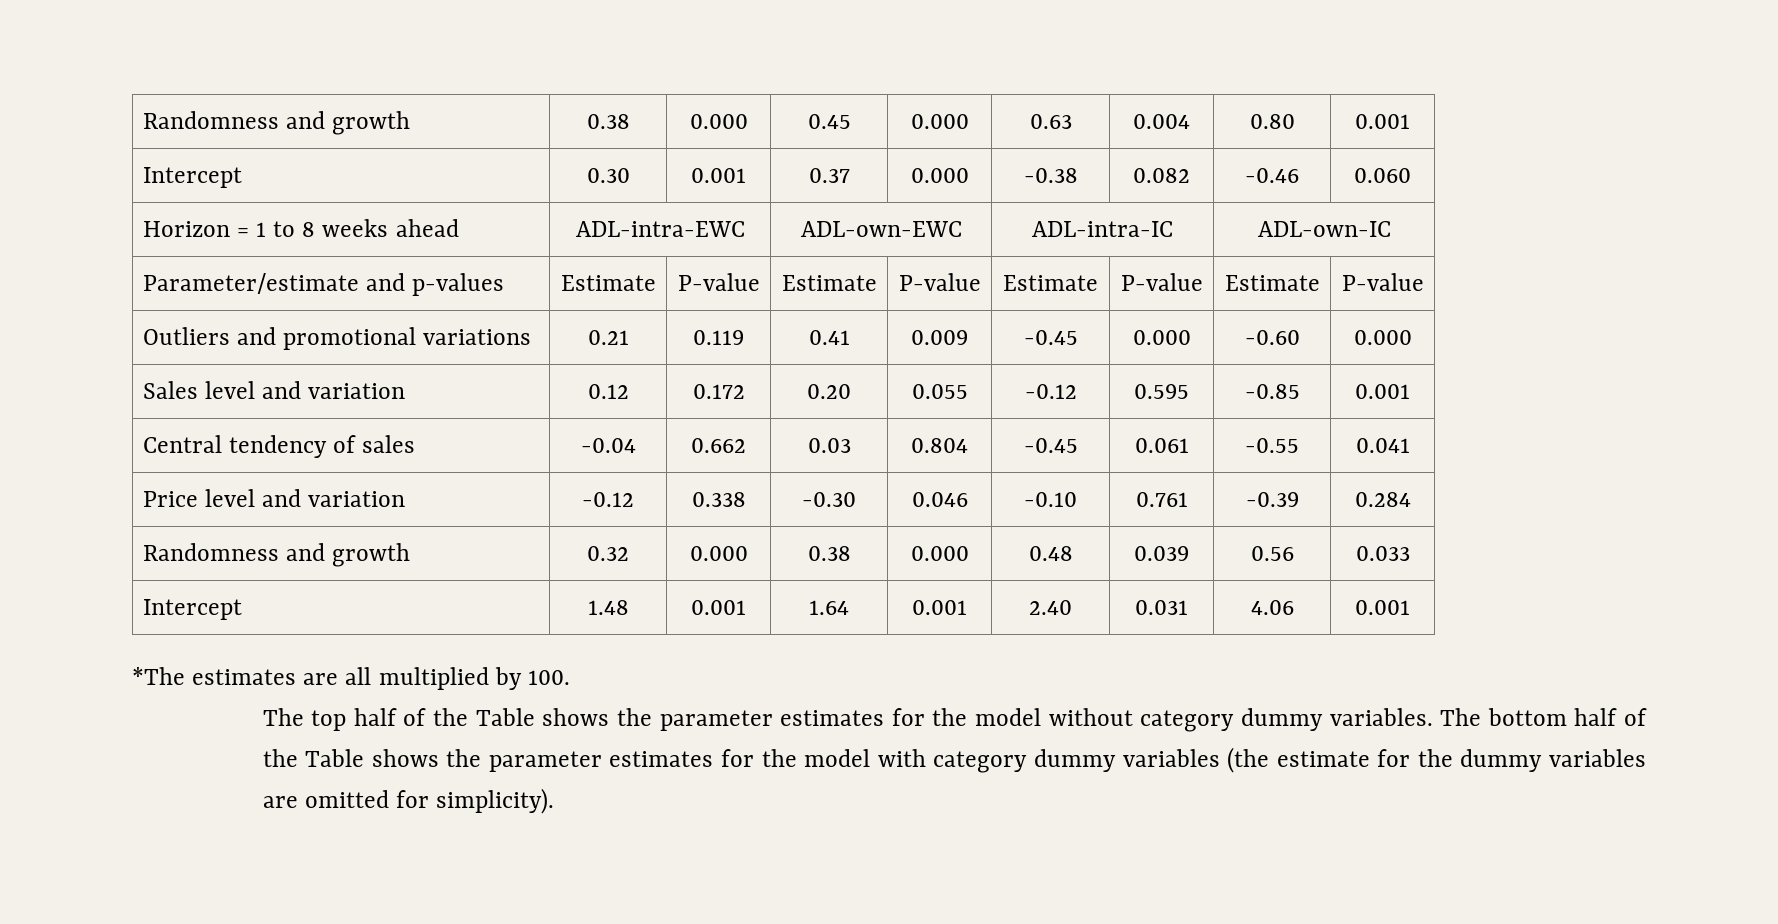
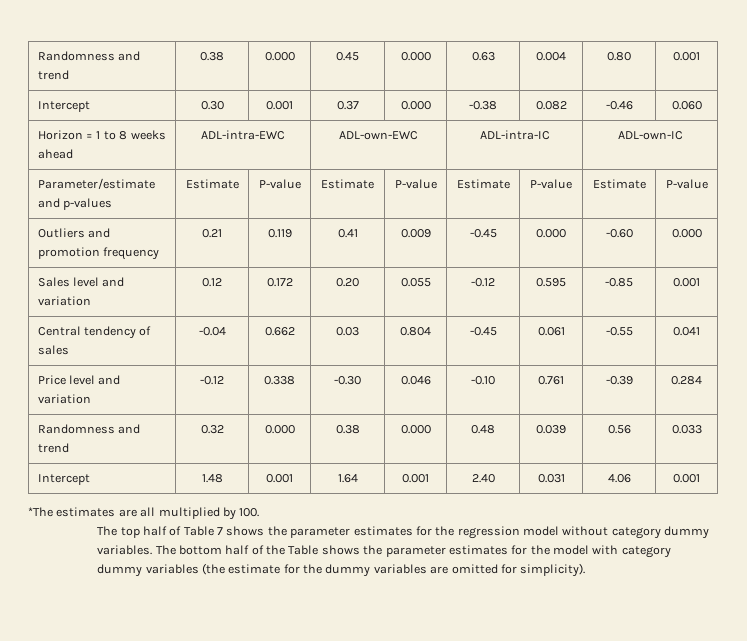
[142,111,410,135] Randomness and growth -> [37,51,141,61] [37,70,69,80] Randomness and trend
[282,327,532,350] promotional variations -> [37,247,160,260] promotion frequency
[331,543,410,567] growth -> [37,443,69,453] trend
[433,708,968,731] the Table shows the parameter estimates for the -> [183,526,520,539] Table 7 shows the parameter estimates for the regression

